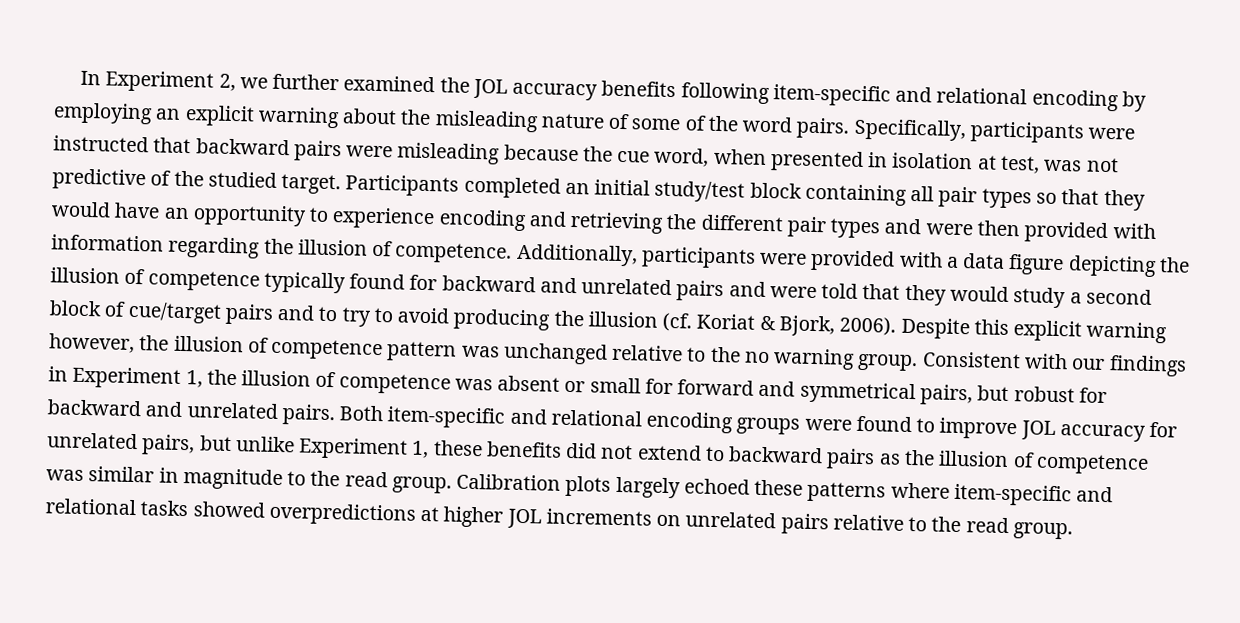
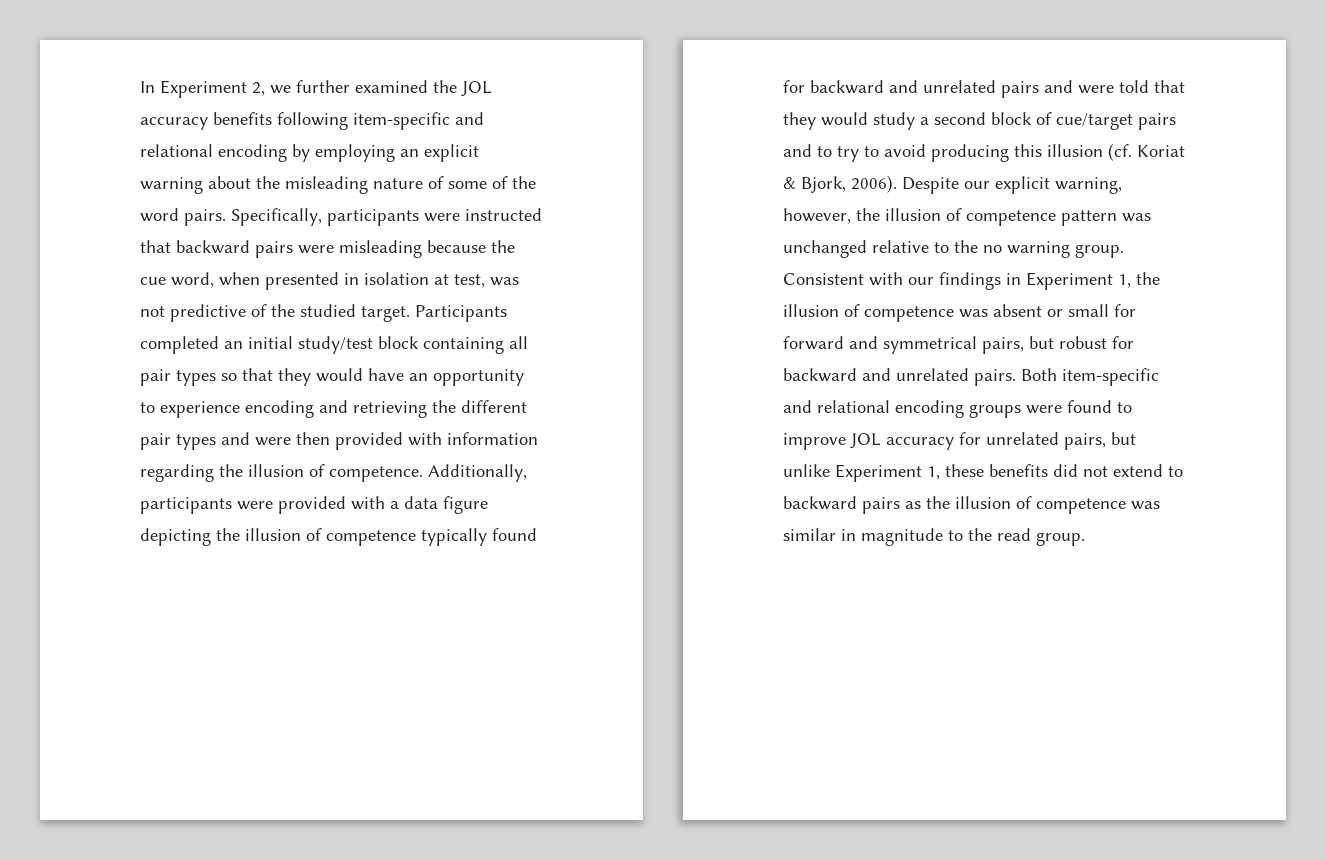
[553,310,584,327] the -> [1014,144,1042,157] this
[973,319,1168,344] this explicit warning -> [964,176,1122,194] our explicit warning,
[456,473,1114,507] [45,498,1073,540] Calibration plots largely echoed these patterns where item-specific and relational tasks showed overpredictions at higher JOL increments on unrelated pairs relative to the read group. -> (1085, 539) none

